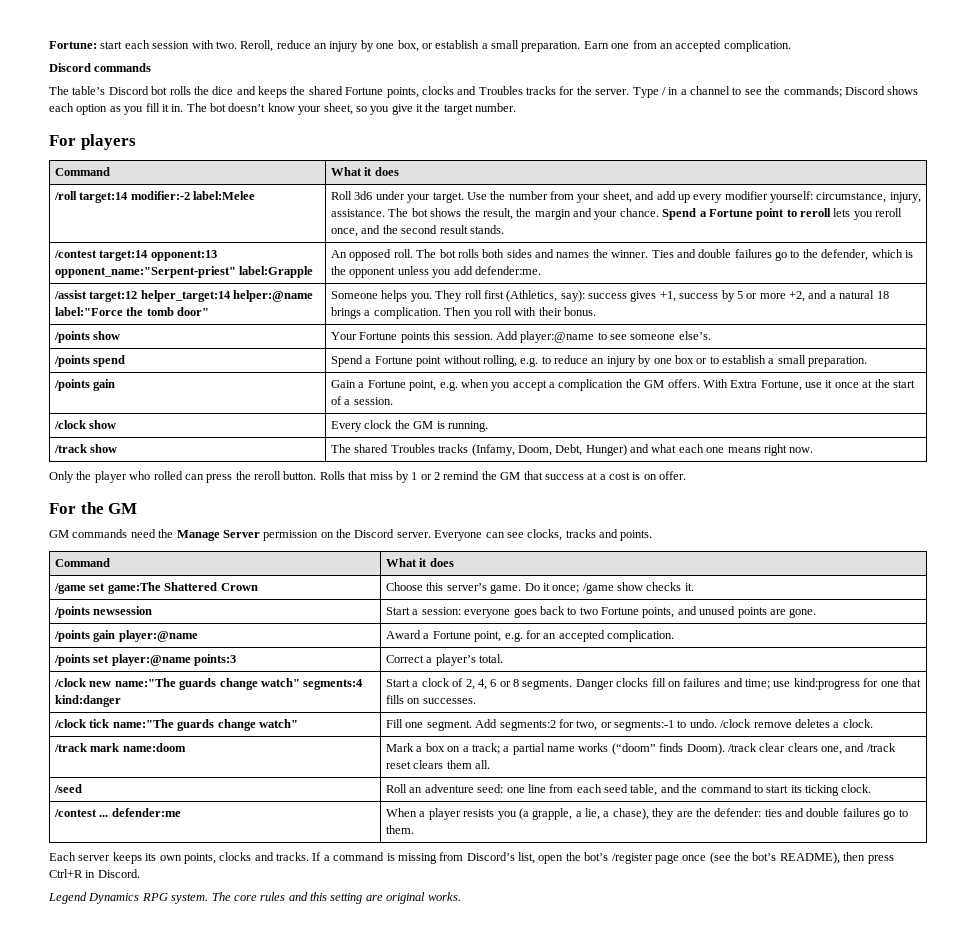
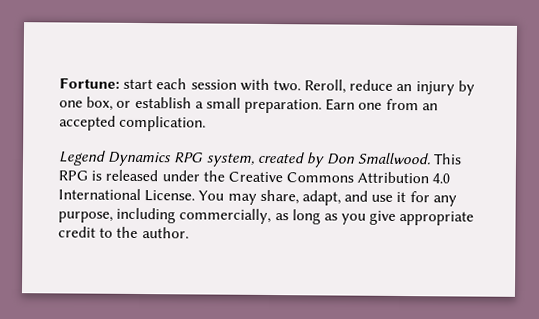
[49,63,152,72] [49,86,919,98] [49,103,517,115] [49,134,136,150] [55,167,111,176] [331,167,399,176] [54,191,256,203] [331,191,921,203] [331,208,903,220] [331,225,504,237] [54,250,217,261] [55,266,314,278] [331,249,913,261] [331,266,541,278] [54,290,314,302] [55,307,210,316] [331,290,889,302] [331,307,597,319] [54,331,121,343] [331,331,711,343] [54,355,126,367] [331,355,868,367] [54,379,116,391] [331,379,915,391] [331,396,393,405] [54,420,117,429] [331,420,488,432] [54,444,118,453] [331,444,814,456] [49,471,687,483] [49,502,138,514] [49,529,653,541] [55,558,111,567] [386,558,454,567] [54,582,258,594] [386,582,694,594] [54,606,153,618] [386,606,817,618] [54,630,198,642] [386,630,675,642] [54,654,237,666] [386,654,504,666] [54,678,364,690] [55,695,122,707] [386,678,921,690] [386,695,476,704] [54,719,298,731] [386,719,873,731] [54,743,186,752] [386,743,896,755] [386,760,491,769] [54,784,83,793] [386,784,872,796] [54,808,181,817] [386,808,908,820] [386,825,415,834] [49,852,894,864] [49,869,140,878] [48,892,461,904] Discord commands // The table’s Discord bot rolls the dice and keeps the shared Fortune points, clocks and Troubles tracks for the server. Type / in a channel to see the commands; Discord shows each option as you fill it in. The bot doesn’t know your sheet, so you give it the target number. // For players // Command | What it does // /roll target:14 modifier:-2 label:Melee | Roll 3d6 under your target. Use the number from your sheet, and add up every modifier yourself: circumstance, injury, assistance. The bot shows the result, the margin and your chance. Spend a Fortune point to reroll lets you reroll once, and the second result stands. // /contest target:14 opponent:13 opponent_name:"Serpent-priest" label:Grapple | An opposed roll. The bot rolls both sides and names the winner. Ties and double failures go to the defender, which is the opponent unless you add defender:me. // /assist target:12 helper_target:14 helper:@name label:"Force the tomb door" | Someone helps you. They roll first (Athletics, say): success gives +1, success by 5 or more +2, and a natural 18 brings a complication. Then you roll with their bonus. // /points show | Your Fortune points this session. Add player:@name to see someone else’s. // /points spend | Spend a Fortune point without rolling, e.g. to reduce an injury by one box or to establish a small preparation. // /points gain | Gain a Fortune point, e.g. when you accept a complication the GM offers. With Extra Fortune, use it once at the start of a session. // /clock show | Every clock the GM is running. // /track show | The shared Troubles tracks (Infamy, Doom, Debt, Hunger) and what each one means right now. // Only the player who rolled can press the reroll button. Rolls that miss by 1 or 2 remind the GM that success at a cost is on offer. // For the GM // GM commands need the Manage Server permission on the Discord server. Everyone can see clocks, tracks and points. // Command | What it does // /game set game:The Shattered Crown | Choose this server’s game. Do it once; /game show checks it. // /points newsession | Start a session: everyone goes back to two Fortune points, and unused points are gone. // /points gain player:@name | Award a Fortune point, e.g. for an accepted complication. // /points set player:@name points:3 | Correct a player’s total. // /clock new name:"The guards change watch" segments:4 kind:danger | Start a clock of 2, 4, 6 or 8 segments. Danger clocks fill on failures and time; use kind:progress for one that fills on successes. // /clock tick name:"The guards change watch" | Fill one segment. Add segments:2 for two, or segments:-1 to undo. /clock remove deletes a clock. // /track mark name:doom | Mark a box on a track; a partial name works (“doom” finds Doom). /track clear clears one, and /track reset clears them all. // /seed | Roll an adventure seed: one line from each seed table, and the command to start its ticking clock. // /contest ... defender:me | When a player resists you (a grapple, a lie, a chase), they are the defender: ties and double failures go to them. // Each server keeps its own points, clocks and tracks. If a command is missing from Discord’s list, open the bot’s /register page once (see the bot’s README), then press Ctrl+R in Discord. // Legend Dynamics RPG system. The core rules and this setting are original works. -> [58,150,463,168] [58,169,451,184] [58,188,457,207] [58,207,475,226] [58,226,189,239] Legend Dynamics RPG system, created by Don Smallwood. This RPG is released under the Creative Commons Attribution 4.0 International License. You may share, adapt, and use it for any purpose, including commercially, as long as you give appropriate credit to the author.

